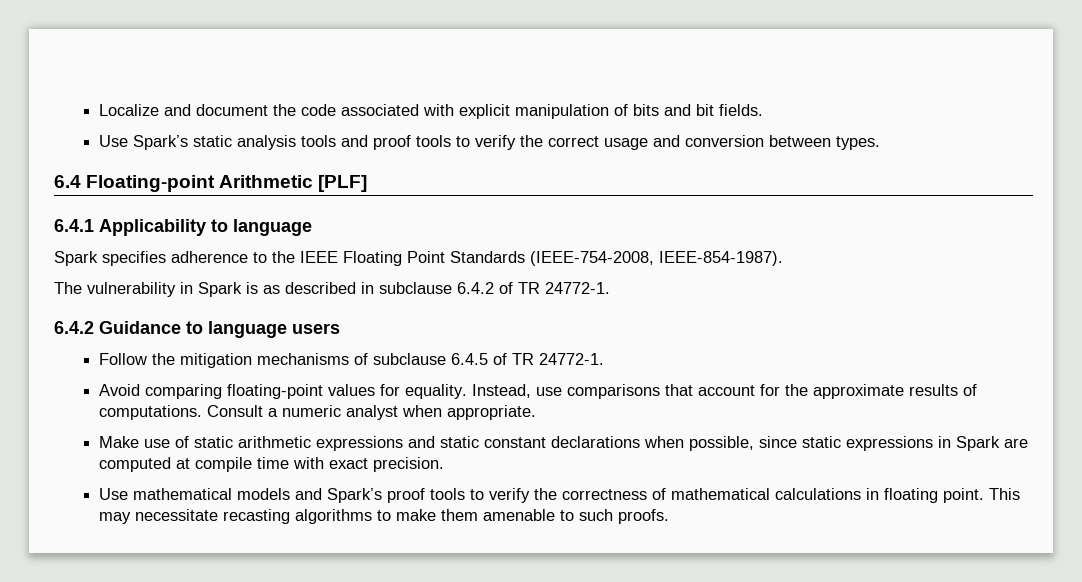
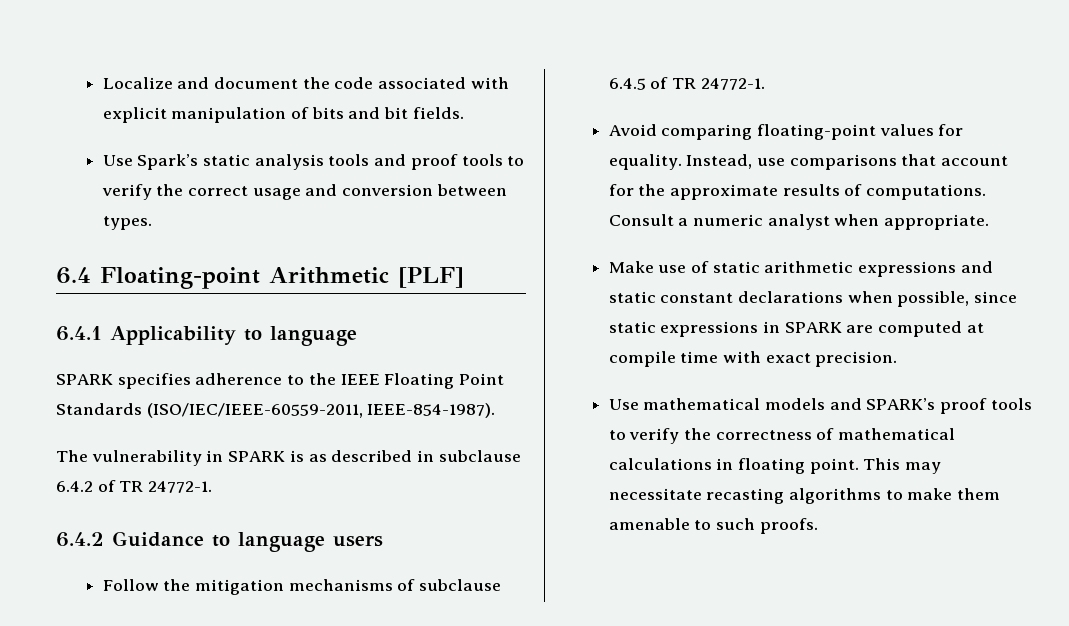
[54,251,98,266] Spark -> [56,374,113,385] SPARK
[530,251,654,266] (IEEE-754-2008, -> [146,403,363,418] (ISO/IEC/IEEE-60559-2011,
[198,282,242,297] Spark -> [228,451,286,462] SPARK
[956,436,1001,451] Spark -> [784,322,842,333] SPARK
[327,488,383,503] Spark’s -> [866,398,936,410] SPARK’s

